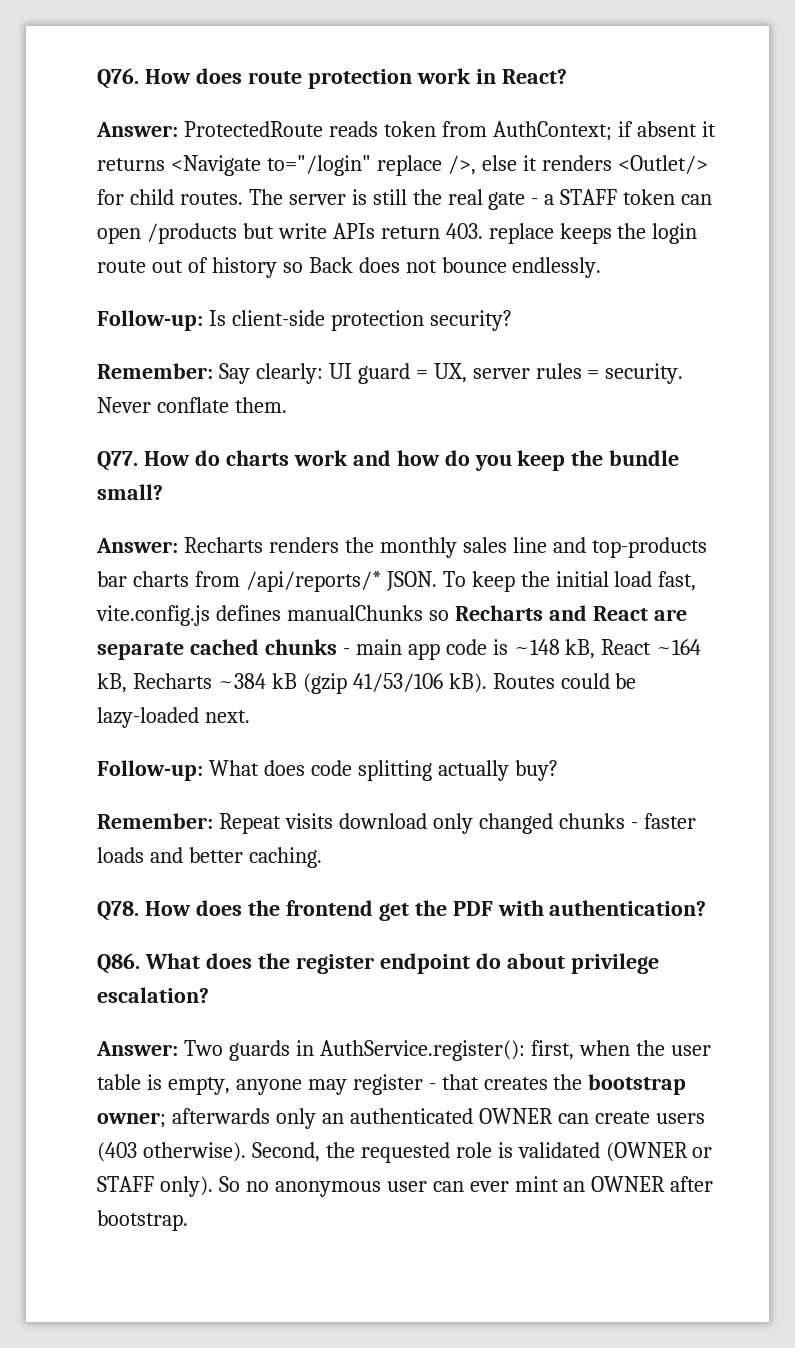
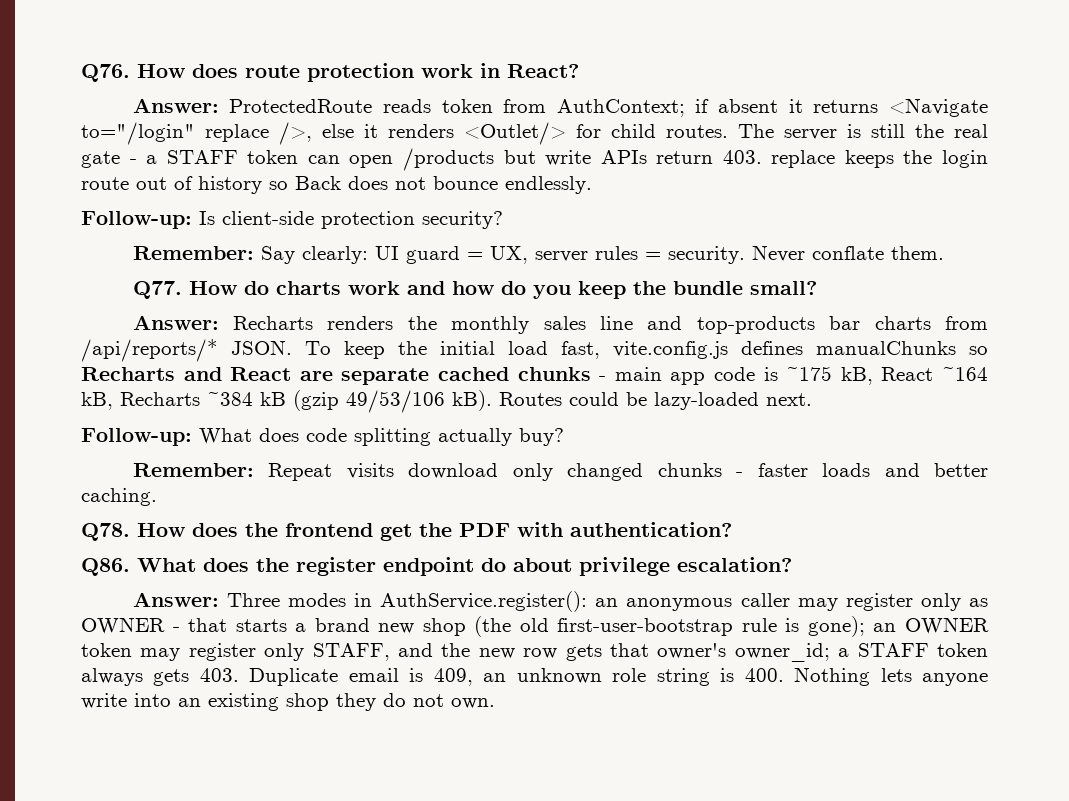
[513,639,560,655] ~148 -> [786,366,833,381] ~175
[352,673,443,692] 41/53/106 -> [346,390,445,413] 49/53/106
[183,1040,711,1061] [97,1074,687,1095] [97,1108,705,1129] [97,1142,713,1163] [97,1176,714,1197] [97,1210,188,1231] Two guards in AuthService.register(): first, when the user table is empty, anyone may register - that creates the bootstrap owner; afterwards only an authenticated OWNER can create users (403 otherwise). Second, the requested role is validated (OWNER or STAFF only). So no anonymous user can ever mint an OWNER after bootstrap. -> [226,591,988,612] [81,616,989,637] [81,643,988,662] [81,667,988,686] [81,693,495,711] Three modes in AuthService.register(): an anonymous caller may register only as OWNER - that starts a brand new shop (the old first-user-bootstrap rule is gone); an OWNER token may register only STAFF, and the new row gets that owner's owner_id; a STAFF token always gets 403. Duplicate email is 409, an unknown role string is 400. Nothing lets anyone write into an existing shop they do not own.

